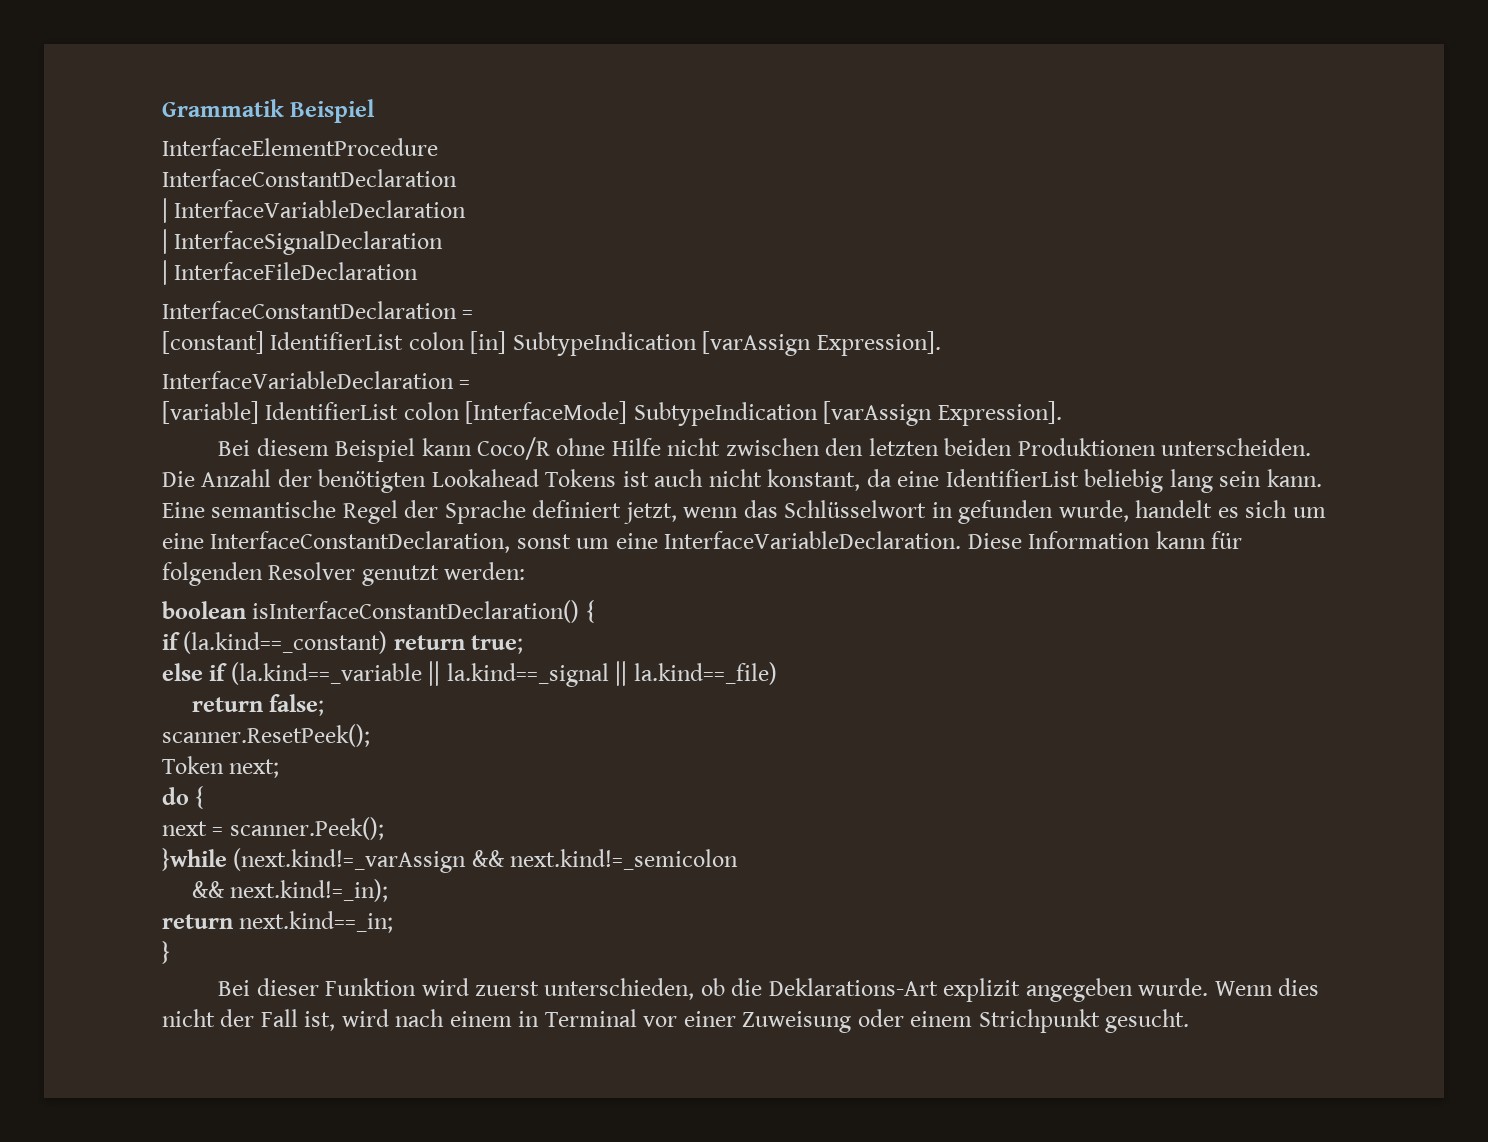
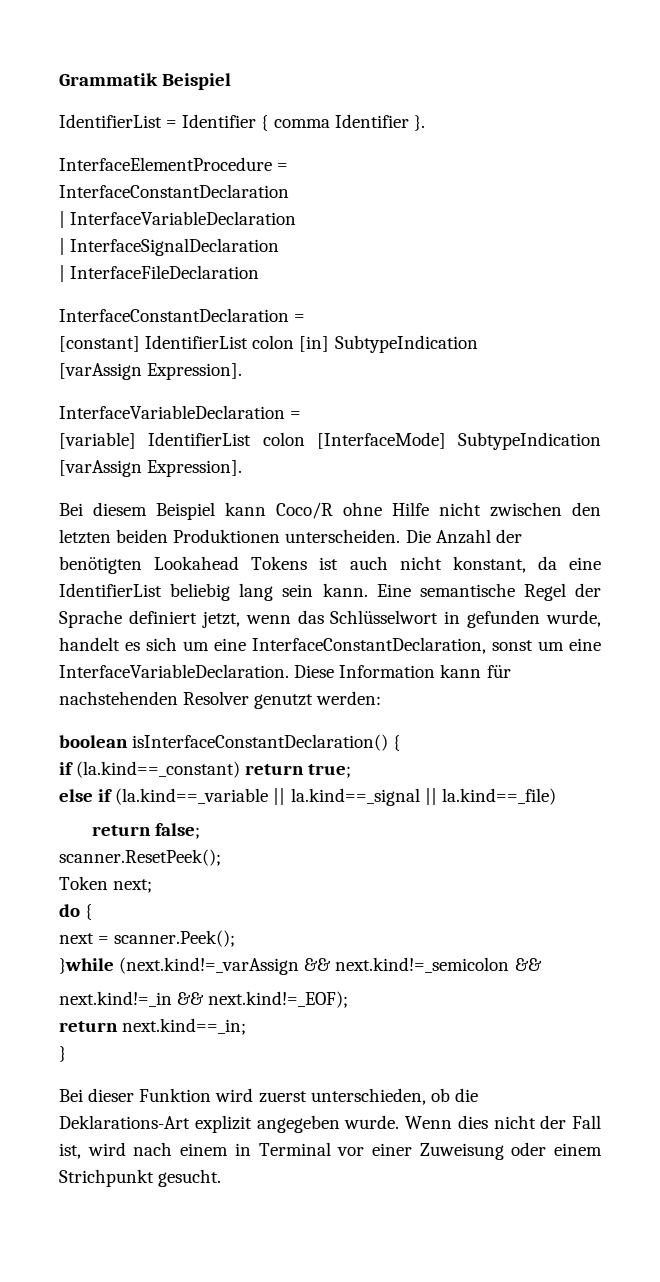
(376, 111) none -> [59,114,425,131] // IdentifierList = Identifier { comma Identifier }.
(438, 147) none -> [277,163,289,171] =
(697, 344) none -> (478, 344) //
[162,562,263,586] folgenden -> [59,691,178,705] nachstehenden
[191,879,389,902] // && next.kind!=_in); -> [514,958,542,971] [59,991,349,1008] && // next.kind!=_in && next.kind!=_EOF);

